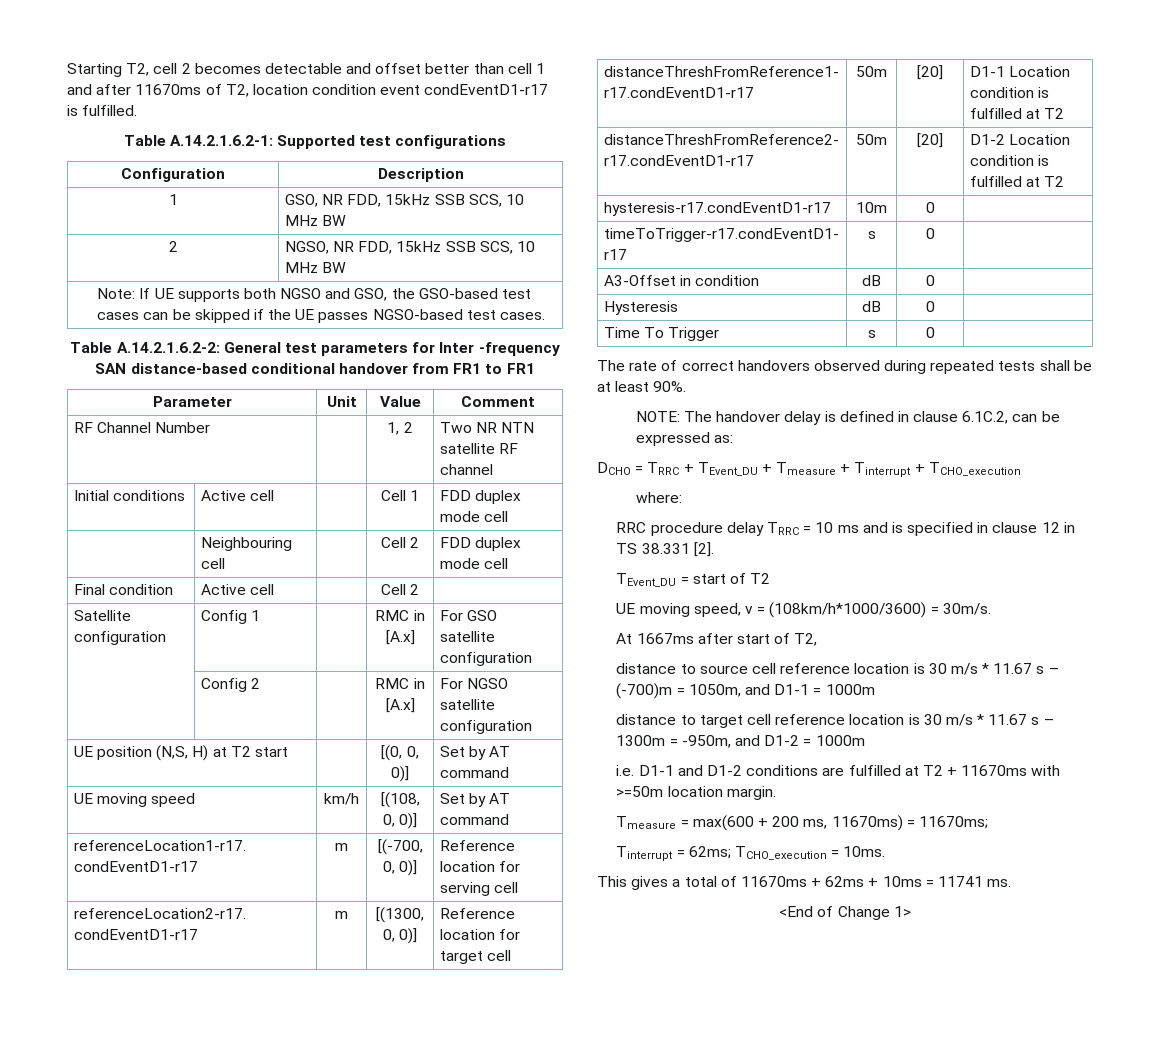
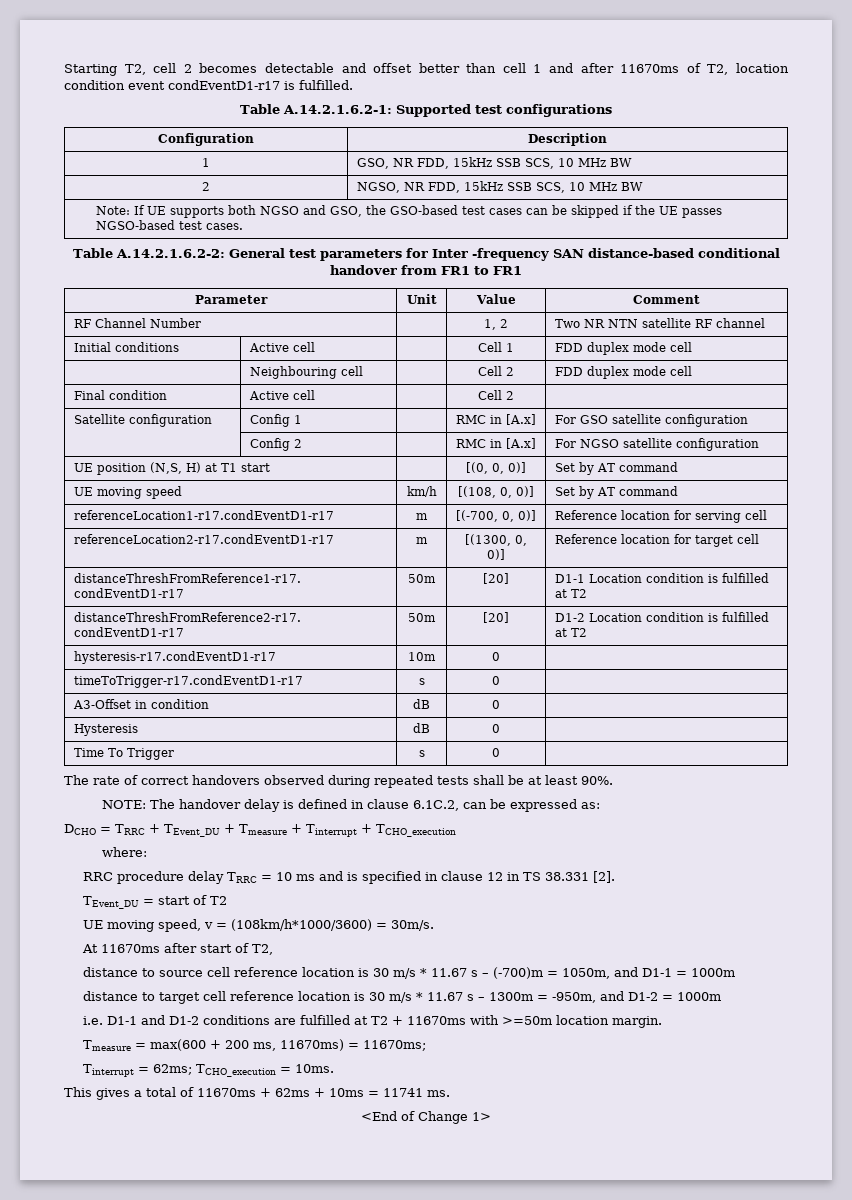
[230,746,251,757] T2 -> [220,463,237,472] T1
[636,633,694,644] 1667ms -> [100,944,160,953] 11670ms

